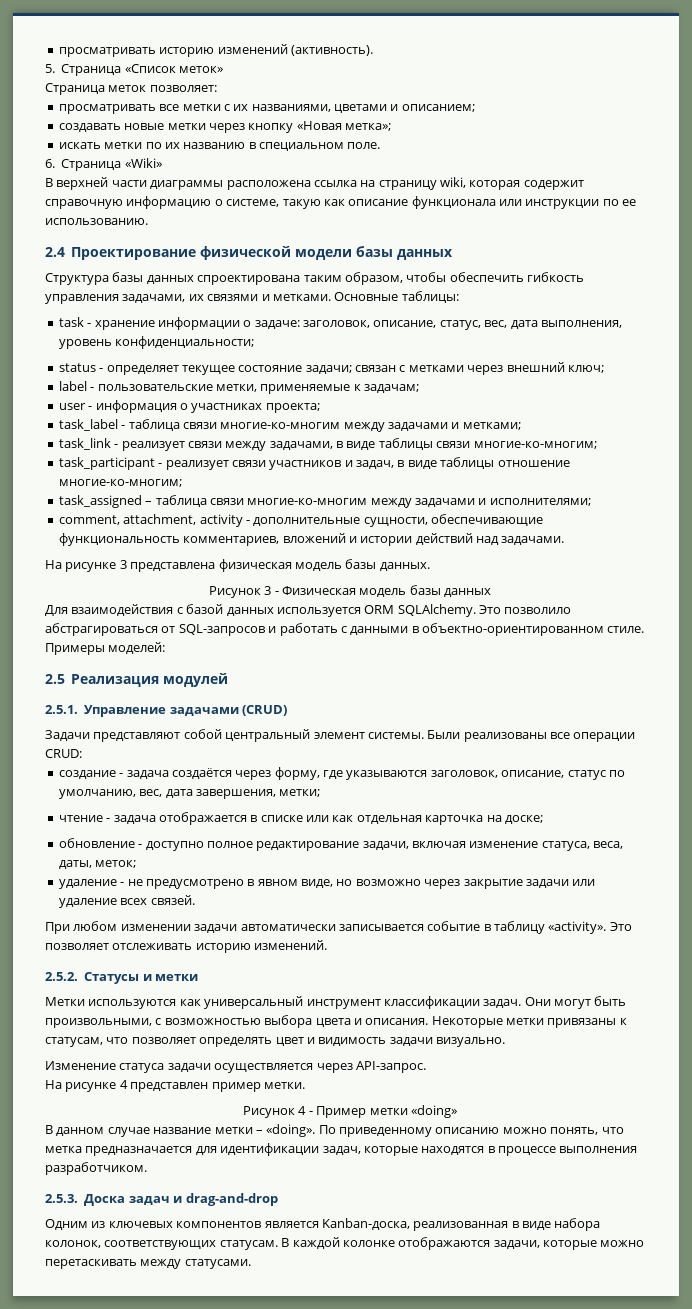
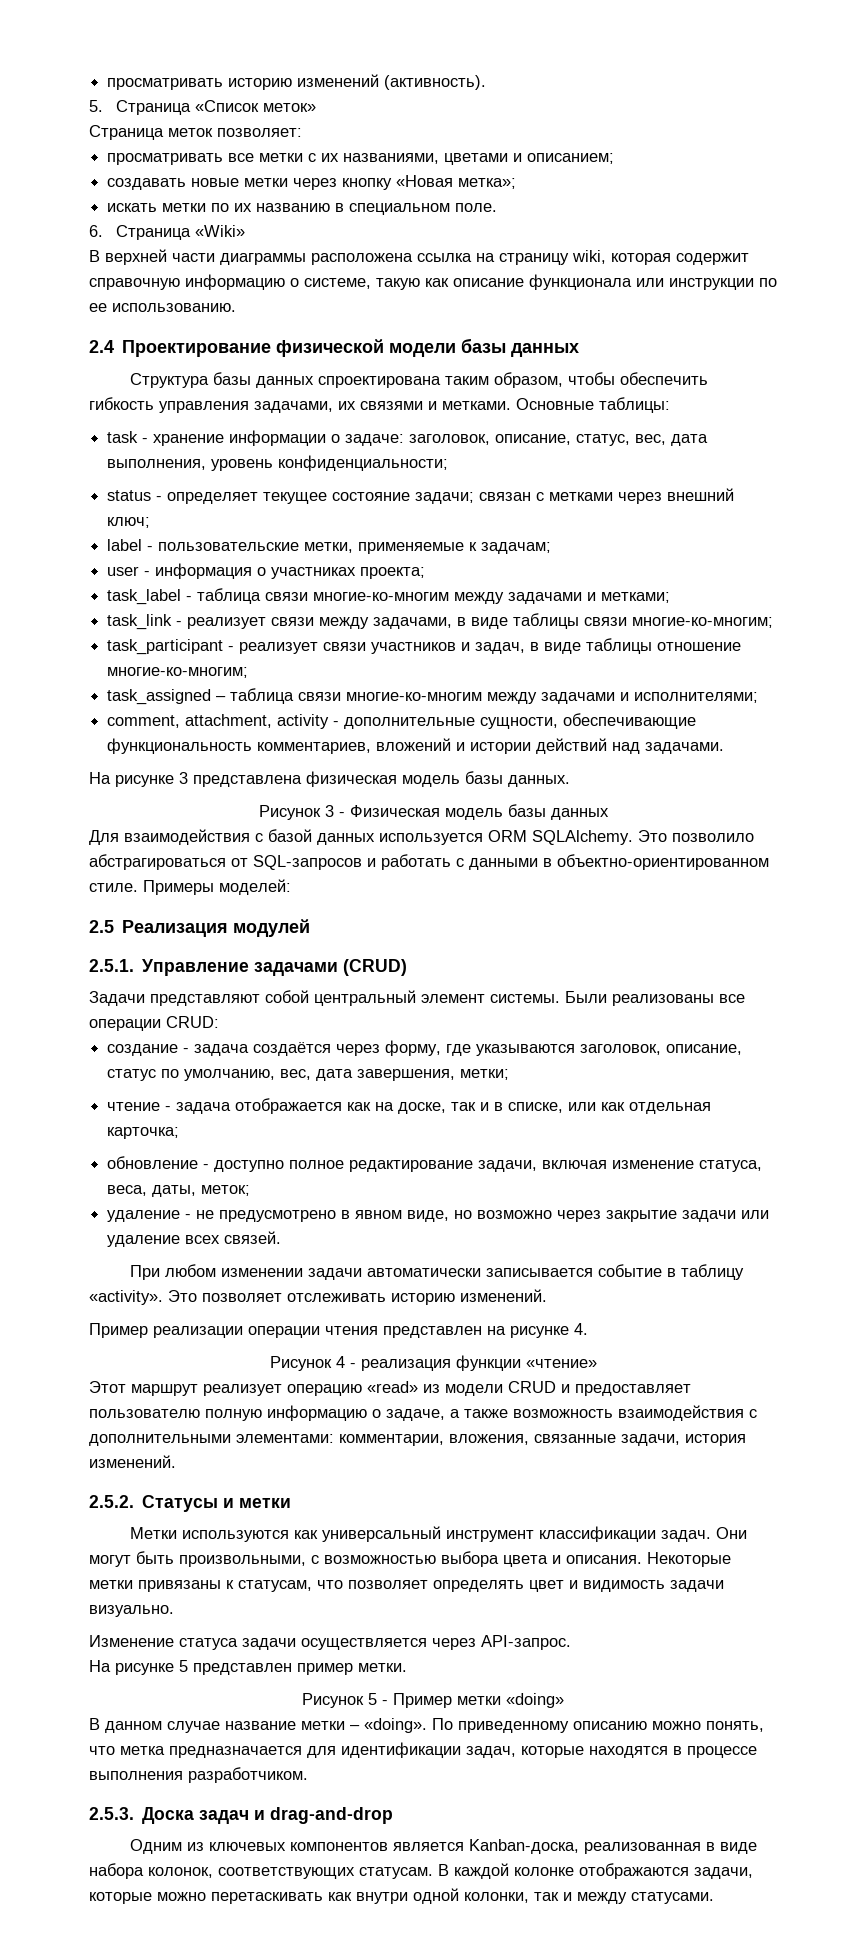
[250,815,543,825] в списке или как отдельная карточка на доске; -> [347,1102,712,1114] [107,1127,180,1139] как на доске, так и в списке, или как отдельная карточка;
(328, 945) none -> [89,1323,588,1338] [269,1355,597,1371] [89,1381,691,1396] [89,1405,757,1421] [89,1434,746,1446] [89,1455,176,1468] // Пример реализации операции чтения представлен на рисунке 4. // Рисунок 4 - реализация функции «чтение» // Этот маршрут реализует операцию «read» из модели CRUD и предоставляет пользователю полную информацию о задаче, а также возможность взаимодействия с дополнительными элементами: комментарии, вложения, связанные задачи, история изменений.
[119,1080,128,1089] 4 -> [179,1660,188,1672] 5
[298,1106,307,1115] 4 -> [368,1693,377,1705] 5
(137, 1264) none -> [328,1888,572,1904] как внутри одной колонки, так и

